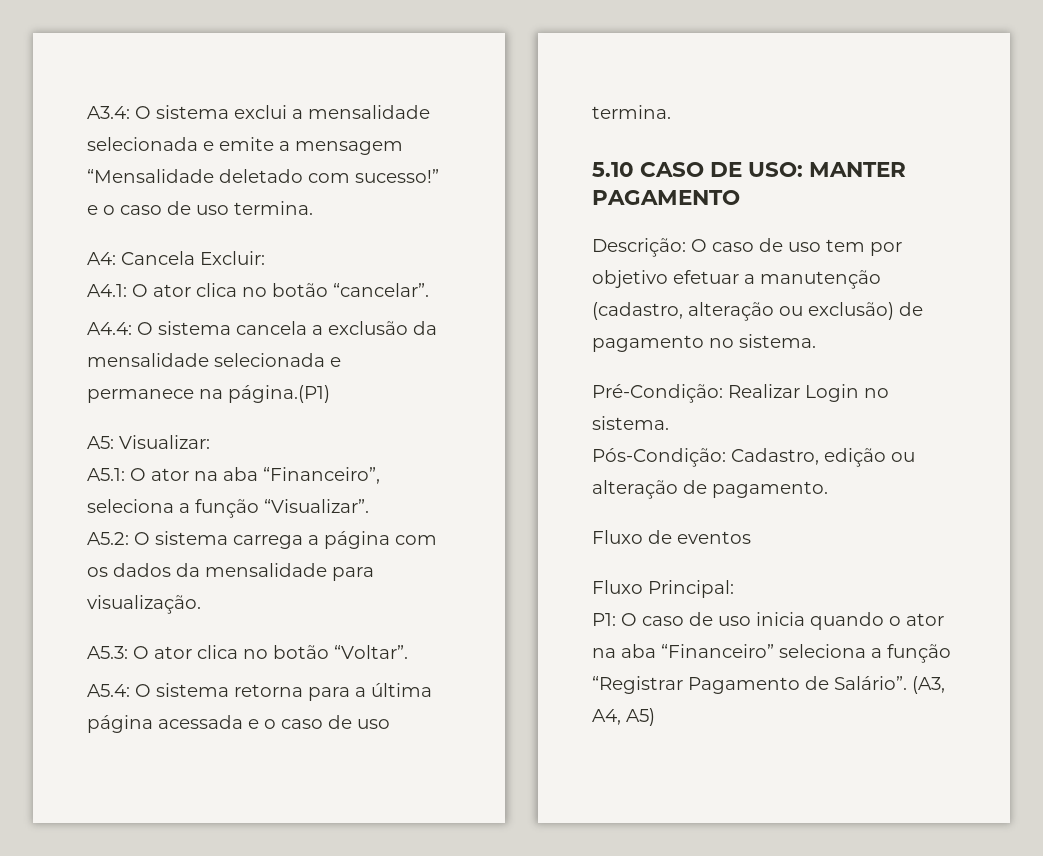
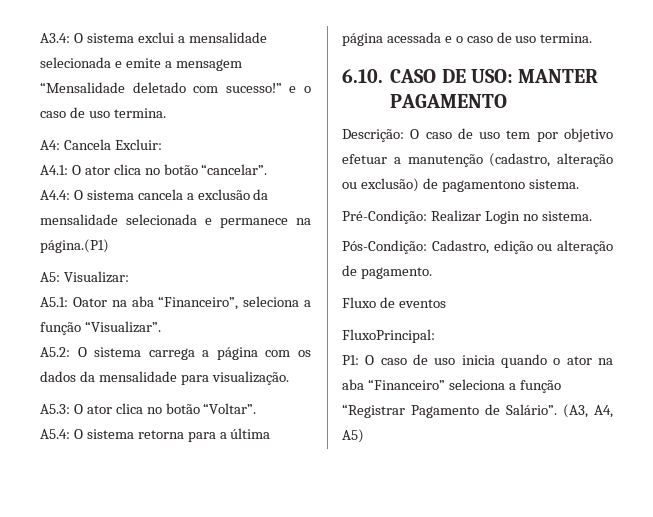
[130,468,189,481] O ator -> [72,297,107,307] Oator
[592,162,634,177] 5.10 -> [342,69,383,83] 6.10.
[592,335,734,352] pagamento no -> [441,180,525,192] pagamentono
[592,580,734,598] Fluxo Principal: -> [342,329,435,343] FluxoPrincipal:

